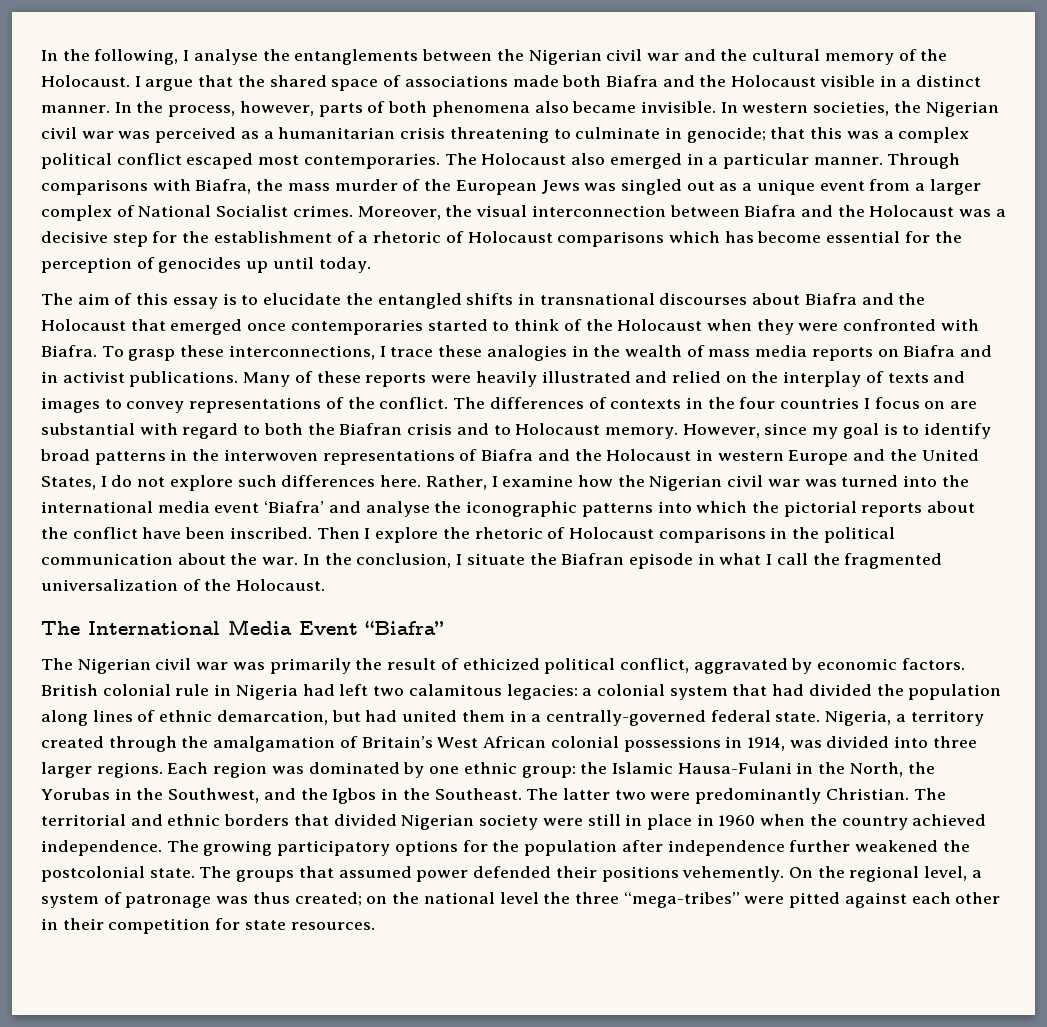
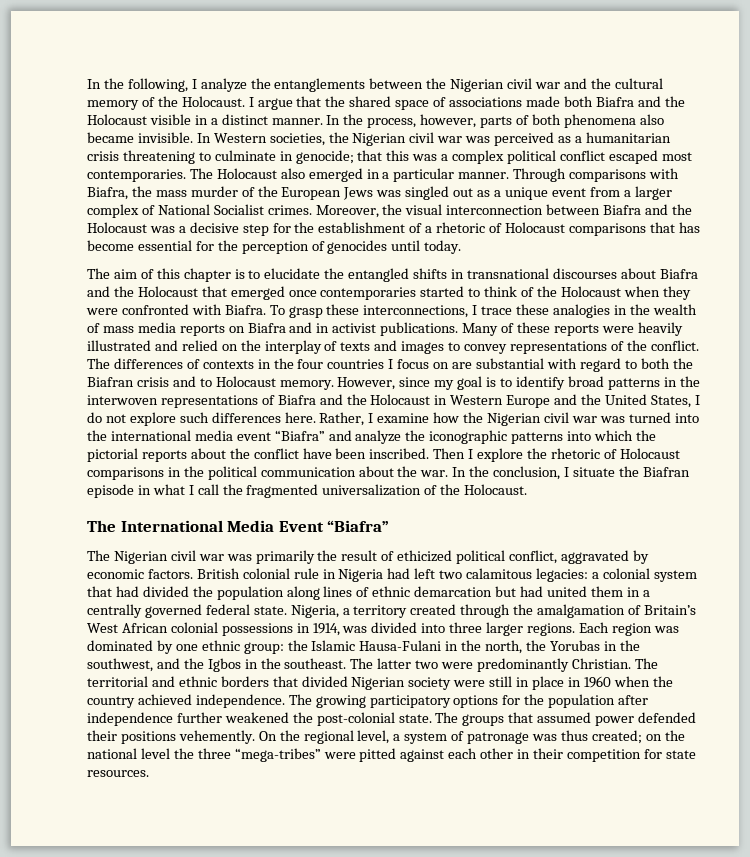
[193,49,258,65] analyse -> [200,78,247,92] analyze
[742,103,809,113] western -> [213,133,267,143] Western
[668,231,720,243] which -> [649,222,675,233] that
[246,261,269,273] up -> (388, 247) none
[172,297,218,309] essay -> [183,268,231,282] chapter
[717,451,784,461] western -> [450,395,504,405] Western
[264,501,430,517] ‘Biafra’ and analyse -> [274,430,402,444] “Biafra” and analyze
[216,710,328,725] demarcation, -> [414,586,493,597] demarcation
[545,710,706,726] centrally-governed -> [87,604,202,618] centrally governed
[849,762,903,777] North, -> [485,640,523,654] north,
[168,788,260,803] Southwest, -> [87,658,153,672] southwest,
[434,788,522,800] Southeast. -> [284,658,347,669] southeast.
[41,866,145,882] postcolonial -> [316,712,395,726] post-colonial

